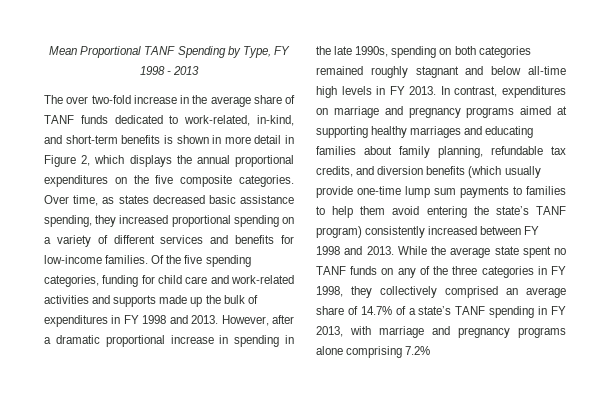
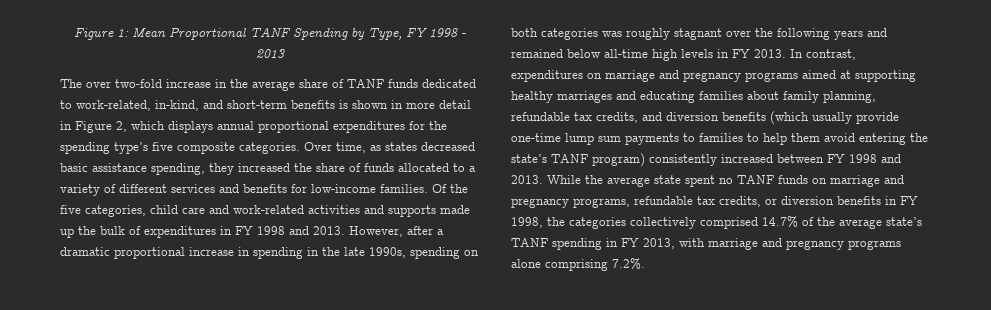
(49, 50) none -> [74,28,129,40] Figure 1:
[176,155,192,164] the -> (213, 127) none
[114,175,149,184] on the -> [409,121,447,130] [60,142,148,154] for the spending type’s
[171,215,294,227] proportional spending on -> [294,163,465,172] the share of funds allocated to
[205,255,251,267] [44,275,155,287] spending categories, funding for -> [85,205,146,217] categories,
[316,66,363,75] remained -> [602,31,622,37] was
[465,66,484,75] and -> [726,28,887,40] [511,49,563,58] over the following years and remained
[397,266,566,278] [316,286,566,298] [316,306,416,315] any of the three categories in FY 1998, they collectively comprised an average share of 14.7% of a -> [830,175,904,187] [511,196,918,208] [511,216,882,229] marriage and pregnancy programs, refundable tax credits, or diversion benefits in FY 1998, the categories collectively comprised 14.7% of the average
[405,346,431,355] 7.2% -> [612,258,645,270] 7.2%.

